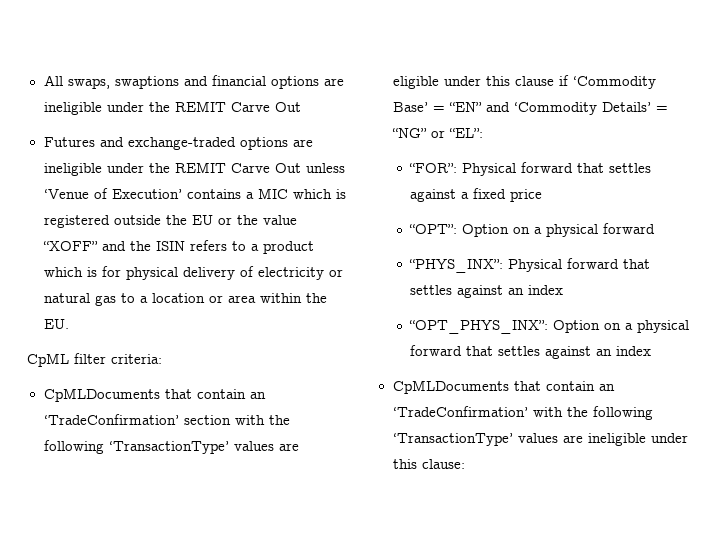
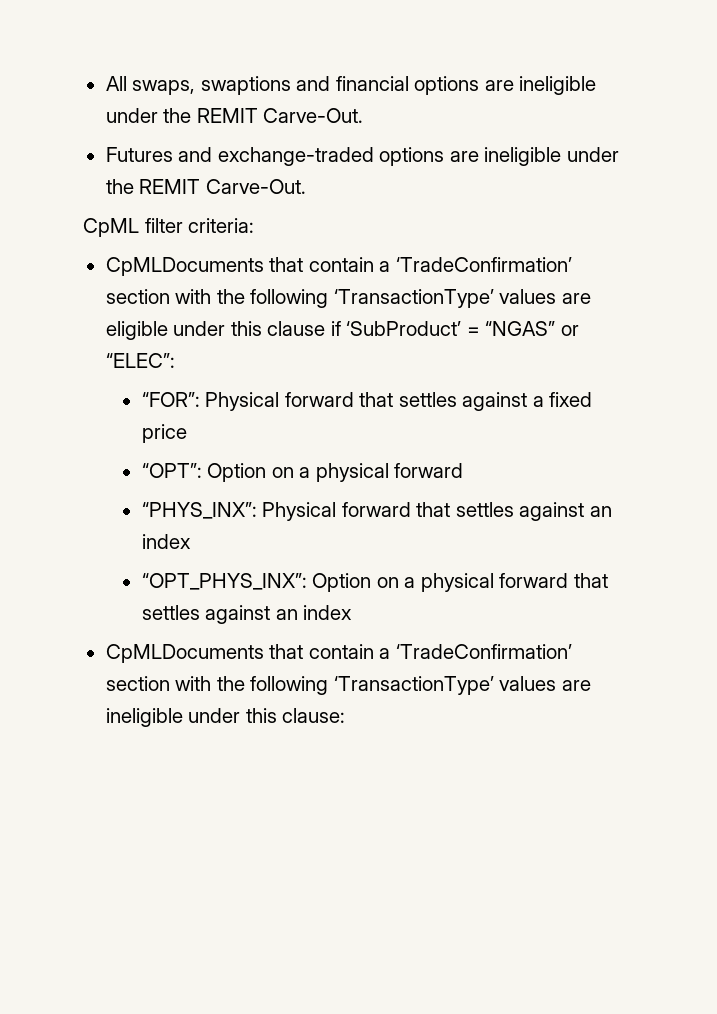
[230,102,301,112] Carve Out -> [263,108,364,123] Carve-Out.
[230,163,345,173] [43,188,346,199] [43,215,297,228] [42,240,314,254] [43,266,343,280] [43,293,327,306] [43,319,69,329] Carve Out unless ‘Venue of Execution’ contains a MIC which is registered outside the EU or the value “XOFF” and the ISIN refers to a product which is for physical delivery of electricity or natural gas to a location or area within the EU. -> [205,179,306,194] Carve-Out.
[249,392,266,399] an -> [379,261,391,272] a
[572,76,656,89] [392,102,668,115] [391,128,483,138] ‘Commodity Base’ = “EN” and ‘Commodity Details’ = “NG” or “EL”: -> [346,321,579,336] [105,353,175,368] ‘SubProduct’ = “NGAS” or “ELEC”:
[598,384,615,391] [392,406,528,417] an ‘TradeConfirmation’ -> [379,644,572,659] [105,676,170,691] a ‘TradeConfirmation’ section

